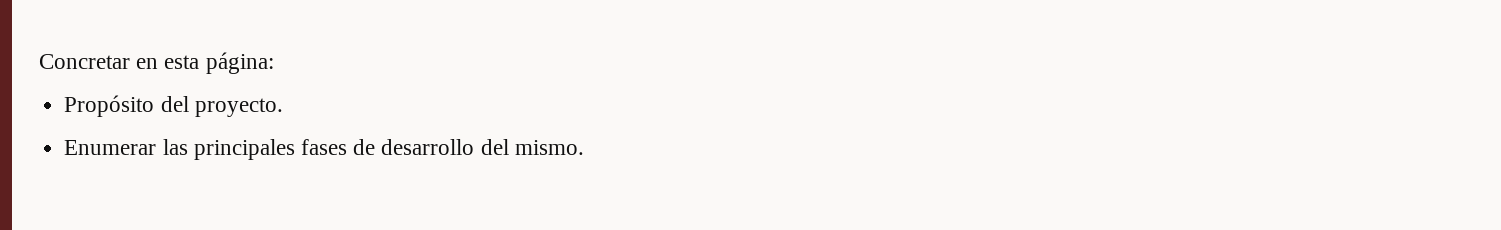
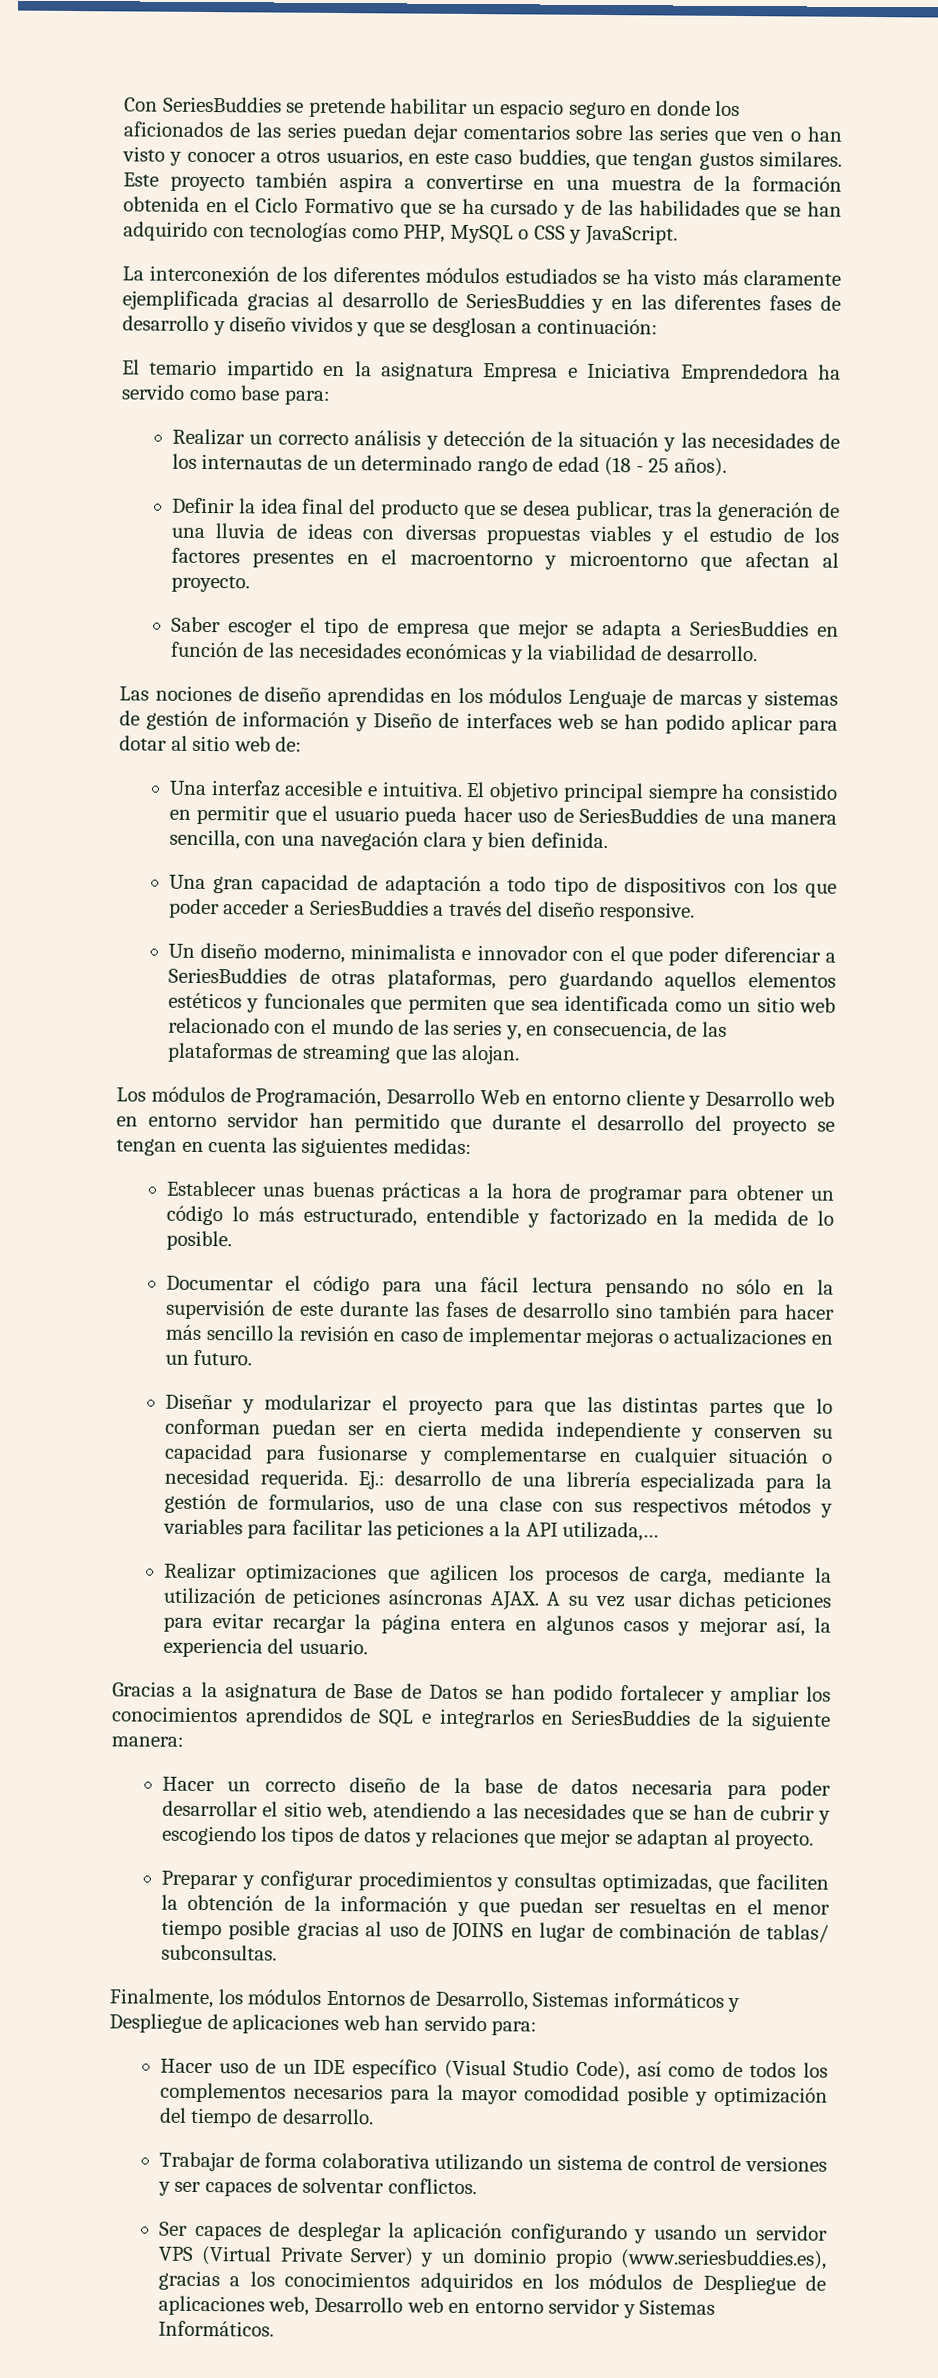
[39,52,274,74] [64,95,283,117] [64,139,584,160] Concretar en esta página: // Propósito del proyecto. // Enumerar las principales fases de desarrollo del mismo. -> [124,96,741,120] [123,121,842,146] [122,146,842,171] [123,172,843,193] [123,196,842,221] [123,221,678,246] [122,265,842,286] [122,290,841,313] [122,315,658,338] [122,359,841,384] [121,384,330,405] [171,428,841,452] [171,453,727,477] [171,497,840,522] [170,523,839,546] [170,547,839,571] [170,575,250,593] [170,616,840,640] [169,641,758,664] [119,685,838,710] [119,710,839,735] [119,735,303,752] [168,780,838,803] [168,804,838,826] [168,829,608,852] [168,874,838,898] [168,898,696,922] [167,942,836,966] [167,967,836,992] [167,992,836,1015] [167,1017,727,1041] [166,1042,520,1065] [116,1086,836,1110] [116,1112,835,1136] [116,1137,472,1158] [165,1180,834,1204] [165,1205,834,1228] [165,1230,232,1251] [165,1275,834,1298] [165,1299,836,1324] [164,1324,833,1348] [164,1349,253,1366] [164,1393,833,1418] [164,1418,834,1442] [163,1443,833,1467] [163,1468,832,1493] [163,1493,833,1518] [162,1518,660,1542] [163,1562,832,1586] [162,1587,831,1612] [162,1613,832,1637] [162,1637,369,1658] [112,1681,832,1706] [111,1706,831,1731] [111,1736,184,1747] [161,1776,831,1800] [161,1800,831,1825] [161,1825,815,1850] [160,1870,829,1894] [160,1894,830,1917] [160,1919,830,1943] [160,1944,277,1961] [109,1988,741,2013] [109,2013,538,2036] [159,2058,828,2081] [159,2082,828,2107] [158,2107,374,2128] [158,2151,827,2172] [157,2177,477,2197] [158,2221,828,2244] [157,2246,827,2270] [157,2270,826,2295] [157,2295,716,2319] [157,2320,274,2337] Con SeriesBuddies se pretende habilitar un espacio seguro en donde los aficionados de las series puedan dejar comentarios sobre las series que ven o han visto y conocer a otros usuarios, en este caso buddies, que tengan gustos similares. Este proyecto también aspira a convertirse en una muestra de la formación obtenida en el Ciclo Formativo que se ha cursado y de las habilidades que se han adquirido con tecnologías como PHP, MySQL o CSS y JavaScript. // La interconexión de los diferentes módulos estudiados se ha visto más claramente ejemplificada gracias al desarrollo de SeriesBuddies y en las diferentes fases de desarrollo y diseño vividos y que se desglosan a continuación: // El temario impartido en la asignatura Empresa e Iniciativa Emprendedora ha servido como base para: // Realizar un correcto análisis y detección de la situación y las necesidades de los internautas de un determinado rango de edad (18 - 25 años). // Definir la idea final del producto que se desea publicar, tras la generación de una lluvia de ideas con diversas propuestas viables y el estudio de los factores presentes en el macroentorno y microentorno que afectan al proyecto. // Saber escoger el tipo de empresa que mejor se adapta a SeriesBuddies en función de las necesidades económicas y la viabilidad de desarrollo. // Las nociones de diseño aprendidas en los módulos Lenguaje de marcas y sistemas de gestión de información y Diseño de interfaces web se han podido aplicar para dotar al sitio web de: // Una interfaz accesible e intuitiva. El objetivo principal siempre ha consistido en permitir que el usuario pueda hacer uso de SeriesBuddies de una manera sencilla, con una navegación clara y bien definida. // Una gran capacidad de adaptación a todo tipo de dispositivos con los que poder acceder a SeriesBuddies a través del diseño responsive. // Un diseño moderno, minimalista e innovador con el que poder diferenciar a SeriesBuddies de otras plataformas, pero guardando aquellos elementos estéticos y funcionales que permiten que sea identificada como un sitio web relacionado con el mundo de las series y, en consecuencia, de las plataformas de streaming que las alojan. // Los módulos de Programación, Desarrollo Web en entorno cliente y Desarrollo web en entorno servidor han permitido que durante el desarrollo del proyecto se tengan en cuenta las siguientes medidas: // Establecer unas buenas prácticas a la hora de programar para obtener un código lo más estructurado, entendible y factorizado en la medida de lo posible. // Documentar el código para una fácil lectura pensando no sólo en la supervisión de este durante las fases de desarrollo sino también para hacer más sencillo la revisión en caso de implementar mejoras o actualizaciones en un futuro. // Diseñar y modularizar el proyecto para que las distintas partes que lo conforman puedan ser en cierta medida independiente y conserven su capacidad para fusionarse y complementarse en cualquier situación o necesidad requerida. Ej.: desarrollo de una librería especializada para la gestión de formularios, uso de una clase con sus respectivos métodos y variables para facilitar las peticiones a la API utilizada,… // Realizar optimizaciones que agilicen los procesos de carga, mediante la utilización de peticiones asíncronas AJAX. A su vez usar dichas peticiones para evitar recargar la página entera en algunos casos y mejorar así, la experiencia del usuario. // Gracias a la asignatura de Base de Datos se han podido fortalecer y ampliar los conocimientos aprendidos de SQL e integrarlos en SeriesBuddies de la siguiente manera: // Hacer un correcto diseño de la base de datos necesaria para poder desarrollar el sitio web, atendiendo a las necesidades que se han de cubrir y escogiendo los tipos de datos y relaciones que mejor se adaptan al proyecto. // Preparar y configurar procedimientos y consultas optimizadas, que faciliten la obtención de la información y que puedan ser resueltas en el menor tiempo posible gracias al uso de JOINS en lugar de combinación de tablas/ subconsultas. // Finalmente, los módulos Entornos de Desarrollo, Sistemas informáticos y Despliegue de aplicaciones web han servido para: // Hacer uso de un IDE específico (Visual Studio Code), así como de todos los complementos necesarios para la mayor comodidad posible y optimización del tiempo de desarrollo. // Trabajar de forma colaborativa utilizando un sistema de control de versiones y ser capaces de solventar conflictos. // Ser capaces de desplegar la aplicación configurando y usando un servidor VPS (Virtual Private Server) y un dominio propio (www.seriesbuddies.es), gracias a los conocimientos adquiridos en los módulos de Despliegue de aplicaciones web, Desarrollo web en entorno servidor y Sistemas Informáticos.

